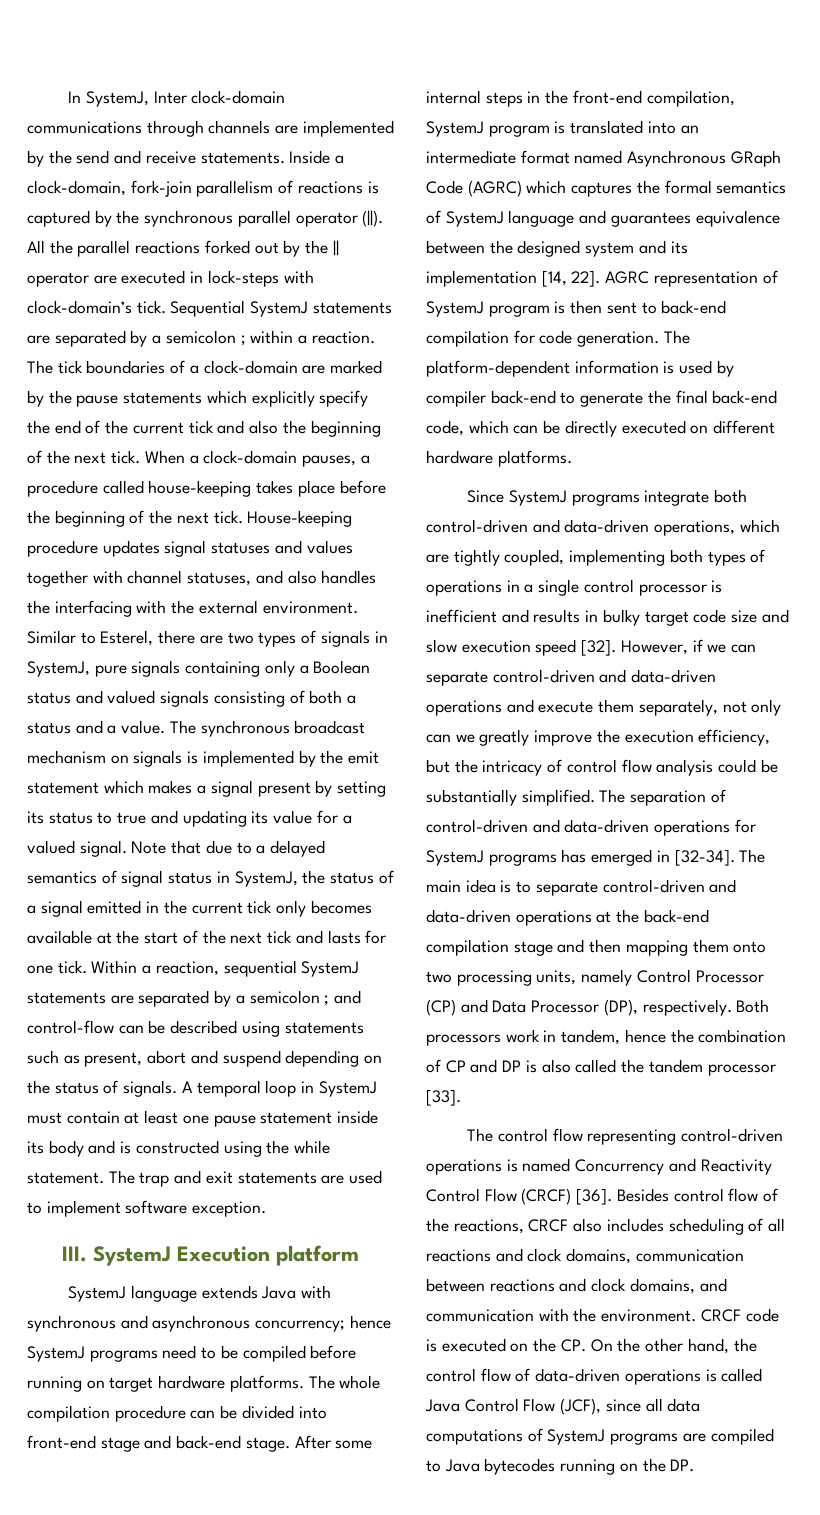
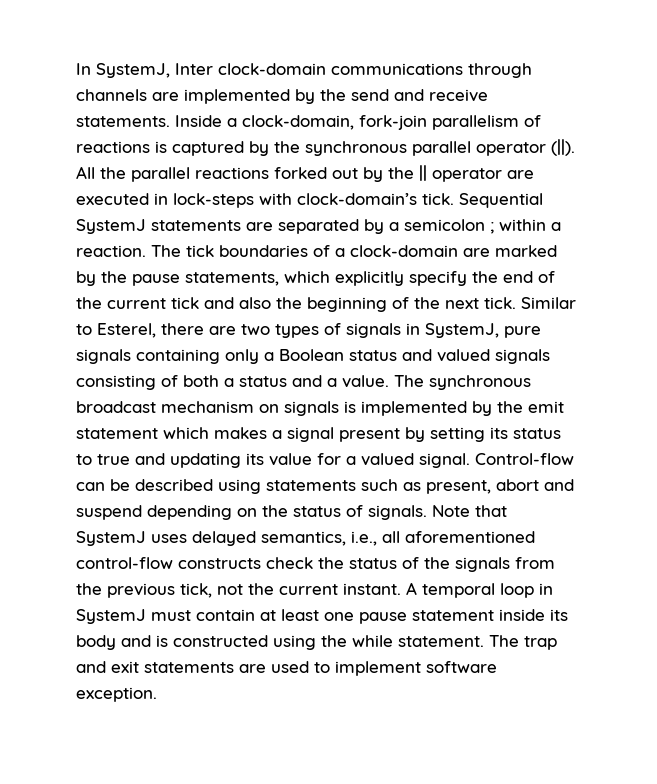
[123,392,203,404] statements -> [185,272,279,286] statements,
[144,450,370,467] [27,480,386,497] [27,510,353,527] [27,540,353,557] [27,570,377,587] [27,600,358,617] When a clock-domain pauses, a procedure called house-keeping takes place before the beginning of the next tick. House-keeping procedure updates signal statuses and values together with channel statuses, and also handles the interfacing with the external environment. -> (516, 303) none
[131,840,326,857] [27,870,394,887] [27,900,372,917] [27,930,387,944] [27,960,360,977] [27,990,362,1007] [27,1020,114,1034] Note that due to a delayed semantics of signal status in SystemJ, the status of a signal emitted in the current tick only becomes available at the start of the next tick and lasts for one tick. Within a reaction, sequential SystemJ statements are separated by a semicolon ; and control-flow -> [475,453,574,465] Control-flow
(178, 1088) none -> [432,505,507,517] [76,531,535,546] [76,557,555,572] [76,583,401,598] Note that SystemJ uses delayed semantics, i.e., all aforementioned control-flow constructs check the status of the signals from the previous tick, not the current instant.
[62,1245,359,1266] [68,1285,332,1302] [27,1315,391,1332] [27,1345,357,1362] [27,1375,381,1392] [27,1405,327,1422] [27,1435,373,1452] [426,90,735,107] [426,120,699,137] [426,150,781,167] [426,180,787,197] [426,210,780,227] [426,240,688,257] [426,270,778,287] [426,300,727,317] [426,330,690,347] [426,360,734,377] [426,390,778,407] [426,420,776,437] [426,450,572,467] [467,489,748,506] [426,519,780,536] [426,549,766,566] [426,579,723,596] [426,609,789,626] [426,639,757,656] [426,669,717,686] [426,699,782,716] [426,729,771,746] [426,759,778,776] [426,789,726,806] [426,819,756,836] [426,849,766,866] [426,879,737,896] [426,909,709,926] [426,939,767,956] [426,969,764,986] [426,999,770,1016] [426,1029,787,1046] [426,1059,776,1076] [426,1089,461,1106] [467,1128,784,1145] [426,1158,772,1175] [426,1188,779,1205] [426,1218,786,1235] [426,1248,744,1264] [426,1278,727,1294] [426,1308,779,1322] [426,1338,757,1354] [426,1368,763,1385] [425,1398,701,1415] [426,1428,774,1445] [426,1458,695,1475] // III. SystemJ Execution platform // SystemJ language extends Java with synchronous and asynchronous concurrency; hence SystemJ programs need to be compiled before running on target hardware platforms. The whole compilation procedure can be divided into front-end stage and back-end stage. After some internal steps in the front-end compilation, SystemJ program is translated into an intermediate format named Asynchronous GRaph Code (AGRC) which captures the formal semantics of SystemJ language and guarantees equivalence between the designed system and its implementation [14, 22]. AGRC representation of SystemJ program is then sent to back-end compilation for code generation. The platform-dependent information is used by compiler back-end to generate the final back-end code, which can be directly executed on different hardware platforms. // Since SystemJ programs integrate both control-driven and data-driven operations, which are tightly coupled, implementing both types of operations in a single control processor is inefficient and results in bulky target code size and slow execution speed [32]. However, if we can separate control-driven and data-driven operations and execute them separately, not only can we greatly improve the execution efficiency, but the intricacy of control flow analysis could be substantially simplified. The separation of control-driven and data-driven operations for SystemJ programs has emerged in [32-34]. The main idea is to separate control-driven and data-driven operations at the back-end compilation stage and then mapping them onto two processing units, namely Control Processor (CP) and Data Processor (DP), respectively. Both processors work in tandem, hence the combination of CP and DP is also called the tandem processor [33]. // The control flow representing control-driven operations is named Concurrency and Reactivity Control Flow (CRCF) [36]. Besides control flow of the reactions, CRCF also includes scheduling of all reactions and clock domains, communication between reactions and clock domains, and communication with the environment. CRCF code is executed on the CP. On the other hand, the control flow of data-driven operations is called Java Control Flow (JCF), since all data computations of SystemJ programs are compiled to Java bytecodes running on the DP. -> (157, 694) none

